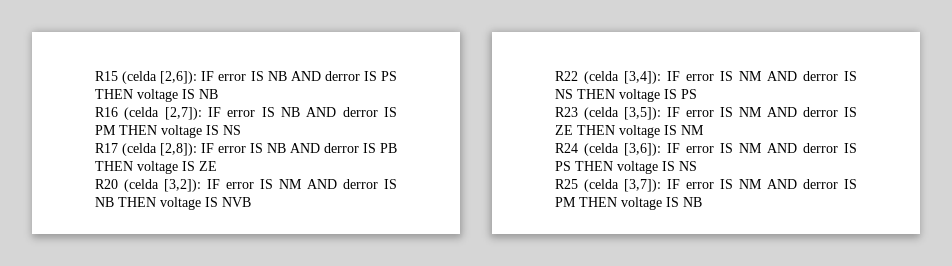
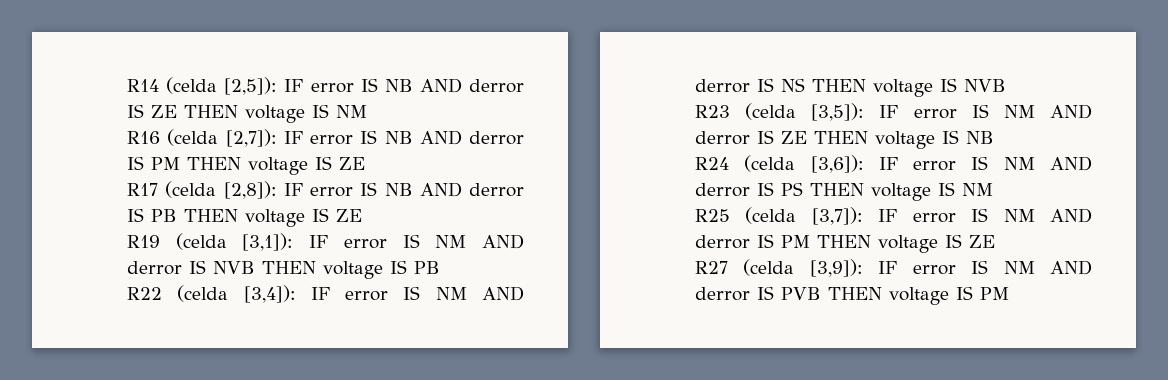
[95,71,397,84] [95,89,218,102] R15 (celda [2,6]): IF error IS NB AND derror IS PS THEN voltage IS NB -> [127,77,524,95] [127,104,367,123] R14 (celda [2,5]): IF error IS NB AND derror IS ZE THEN voltage IS NM
[223,125,241,135] NS -> [339,157,365,170] ZE
[95,179,397,192] [95,197,251,210] R20 (celda [3,2]): IF error IS NM AND derror IS NB THEN voltage IS NVB -> [127,233,524,251] [127,260,440,279] R19 (celda [3,1]): IF error IS NM AND derror IS NVB THEN voltage IS PB
[681,89,697,99] PS -> [964,79,1006,92] NVB
[681,125,704,135] NM -> [966,131,994,144] NB
[679,161,697,171] NS -> [962,183,993,196] NM
[683,197,702,207] NB -> [969,235,995,248] [695,259,1092,277] [695,286,1009,305] ZE // R27 (celda [3,9]): IF error IS NM AND derror IS PVB THEN voltage IS PM

